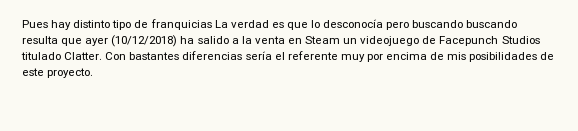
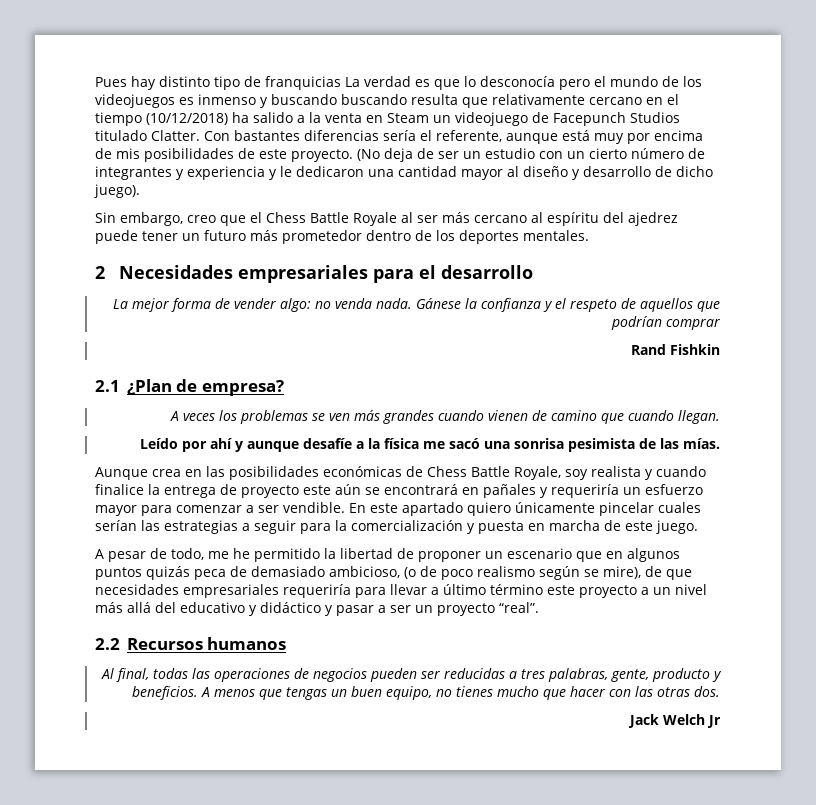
[412,20,518,28] [22,36,109,46] buscando buscando resulta que ayer -> [594,76,702,87] [95,94,679,108] [95,112,142,126] el mundo de los videojuegos es inmenso y buscando buscando resulta que relativamente cercano en el tiempo
[287,51,338,60] referente -> [436,130,590,144] referente, aunque está
(94, 73) none -> [357,148,705,162] [95,166,713,180] [94,184,140,198] [95,212,678,226] [95,230,589,244] [95,265,533,283] [113,298,720,312] [611,316,720,330] [631,344,720,355] [95,379,284,396] [170,410,720,424] [140,438,720,452] [95,466,706,480] [95,484,703,498] [95,502,701,516] [95,520,698,534] [95,548,680,562] [95,566,692,580] [95,584,707,598] [95,602,539,616] [95,637,287,650] [101,668,722,682] [132,686,720,700] [628,714,721,728] (No deja de ser un estudio con un cierto número de integrantes y experiencia y le dedicaron una cantidad mayor al diseño y desarrollo de dicho juego). // Sin embargo, creo que el Chess Battle Royale al ser más cercano al espíritu del ajedrez puede tener un futuro más prometedor dentro de los deportes mentales. // 2 Necesidades empresariales para el desarrollo // La mejor forma de vender algo: no venda nada. Gánese la confianza y el respeto de aquellos que podrían comprar // Rand Fishkin // 2.1 ¿Plan de empresa? // A veces los problemas se ven más grandes cuando vienen de camino que cuando llegan. // Leído por ahí y aunque desafíe a la física me sacó una sonrisa pesimista de las mías. // Aunque crea en las posibilidades económicas de Chess Battle Royale, soy realista y cuando finalice la entrega de proyecto este aún se encontrará en pañales y requeriría un esfuerzo mayor para comenzar a ser vendible. En este apartado quiero únicamente pincelar cuales serían las estrategias a seguir para la comercialización y puesta en marcha de este juego. // A pesar de todo, me he permitido la libertad de proponer un escenario que en algunos puntos quizás peca de demasiado ambicioso, (o de poco realismo según se mire), de que necesidades empresariales requeriría para llevar a último término este proyecto a un nivel más allá del educativo y didáctico y pasar a ser un proyecto “real”. // 2.2 Recursos humanos // Al final, todas las operaciones de negocios pueden ser reducidas a tres palabras, gente, producto y beneficios. A menos que tengas un buen equipo, no tienes mucho que hacer con las otras dos. // Jack Welch Jr

